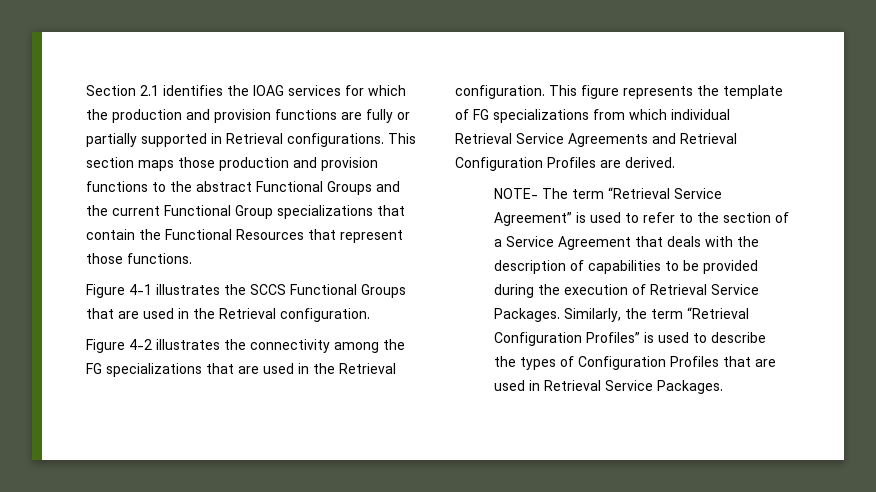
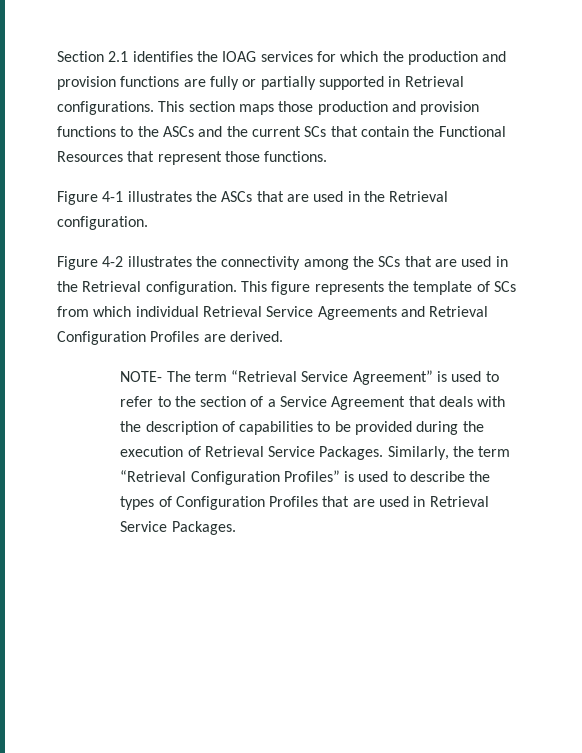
[196,181,400,195] [86,205,373,219] abstract Functional Groups and the current Functional Group specializations -> [162,126,327,137] ASCs and the current SCs
[250,284,406,298] SCCS Functional Groups -> [221,191,253,202] ASCs
[86,363,202,377] FG specializations -> [378,256,401,267] SCs
[473,109,589,123] FG specializations -> [493,281,516,292] SCs

